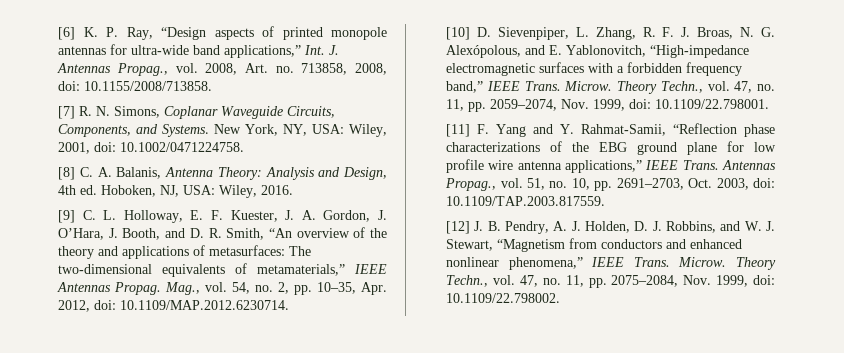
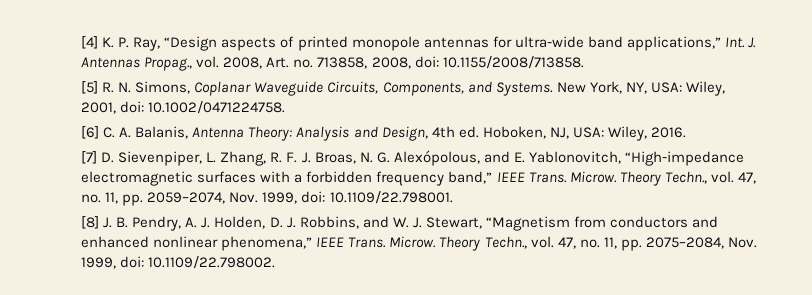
[58,27,76,40] [6] -> [81,36,99,49] [4]
[58,106,76,119] [7] -> [81,81,99,94] [5]
[58,167,76,180] [8] -> [81,126,100,139] [6]
[58,210,388,223] [58,227,387,240] [58,245,312,259] [58,263,388,277] [57,282,388,295] [58,300,290,312] [446,27,471,40] [9] C. L. Holloway, E. F. Kuester, J. A. Gordon, J. O’Hara, J. Booth, and D. R. Smith, “An overview of the theory and applications of metasurfaces: The two-dimensional equivalents of metamaterials,” IEEE Antennas Propag. Mag., vol. 54, no. 2, pp. 10–35, Apr. 2012, doi: 10.1109/MAP.2012.6230714. // [10] -> [81,151,98,164] [7]
[446,123,775,137] [446,141,776,155] [446,159,776,173] [445,178,775,191] [446,196,606,206] [446,221,471,234] [11] F. Yang and Y. Rahmat-Samii, “Reflection phase characterizations of the EBG ground plane for low profile wire antenna applications,” IEEE Trans. Antennas Propag., vol. 51, no. 10, pp. 2691–2703, Oct. 2003, doi: 10.1109/TAP.2003.817559. // [12] -> [81,216,100,229] [8]

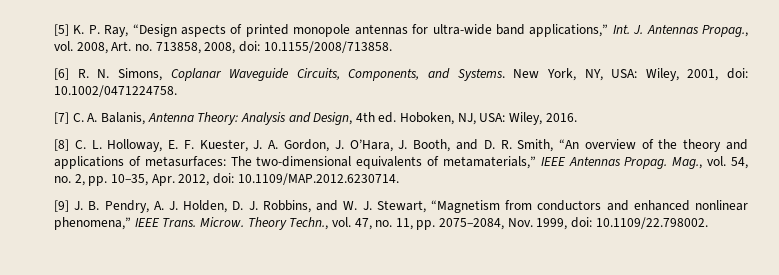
[81,36,99,49] [4] -> [53,24,69,36] [5]
[81,81,99,94] [5] -> [53,68,69,80] [6]
[81,126,100,139] [6] -> [53,112,69,124] [7]
[81,150,744,166] [81,171,756,186] [81,191,453,206] [81,216,100,229] [7] D. Sievenpiper, L. Zhang, R. F. J. Broas, N. G. Alexópolous, and E. Yablonovitch, “High-impedance electromagnetic surfaces with a forbidden frequency band,” IEEE Trans. Microw. Theory Techn., vol. 47, no. 11, pp. 2059–2074, Nov. 1999, doi: 10.1109/22.798001. // [8] -> [53,139,748,152] [53,156,749,169] [53,173,399,186] [53,200,69,212] [8] C. L. Holloway, E. F. Kuester, J. A. Gordon, J. O’Hara, J. Booth, and D. R. Smith, “An overview of the theory and applications of metasurfaces: The two-dimensional equivalents of metamaterials,” IEEE Antennas Propag. Mag., vol. 54, no. 2, pp. 10–35, Apr. 2012, doi: 10.1109/MAP.2012.6230714. // [9]

